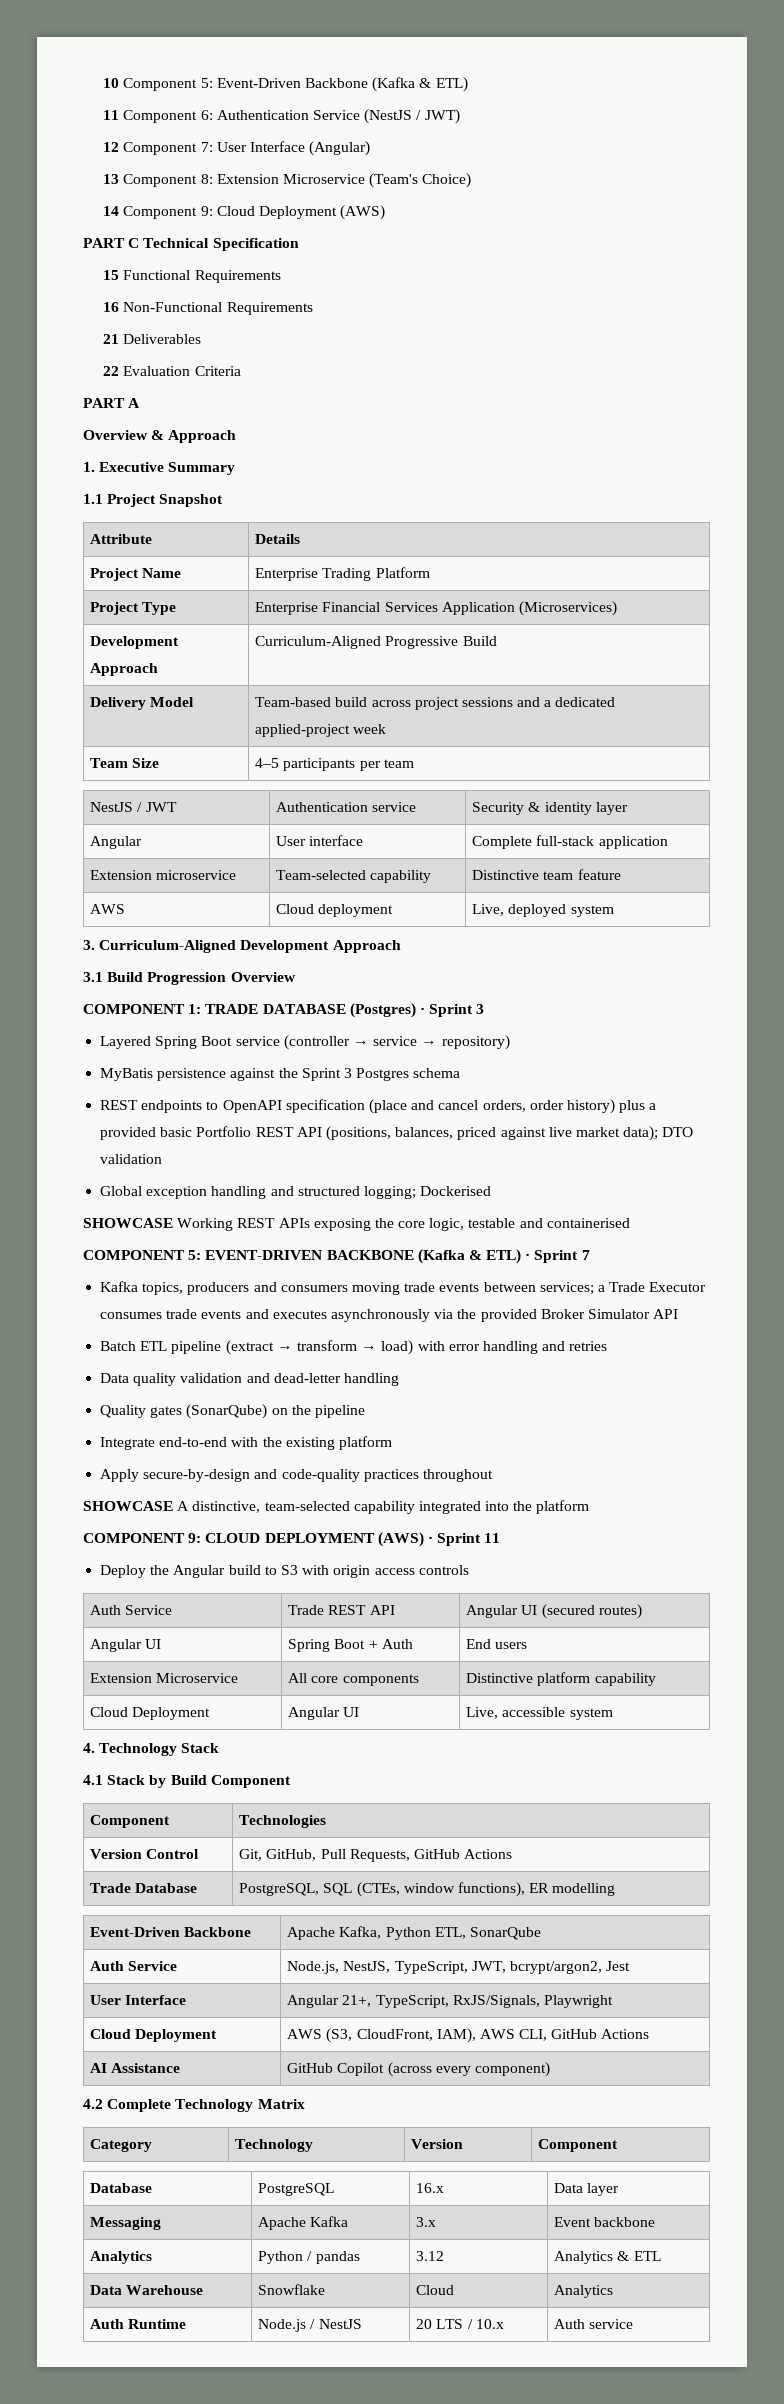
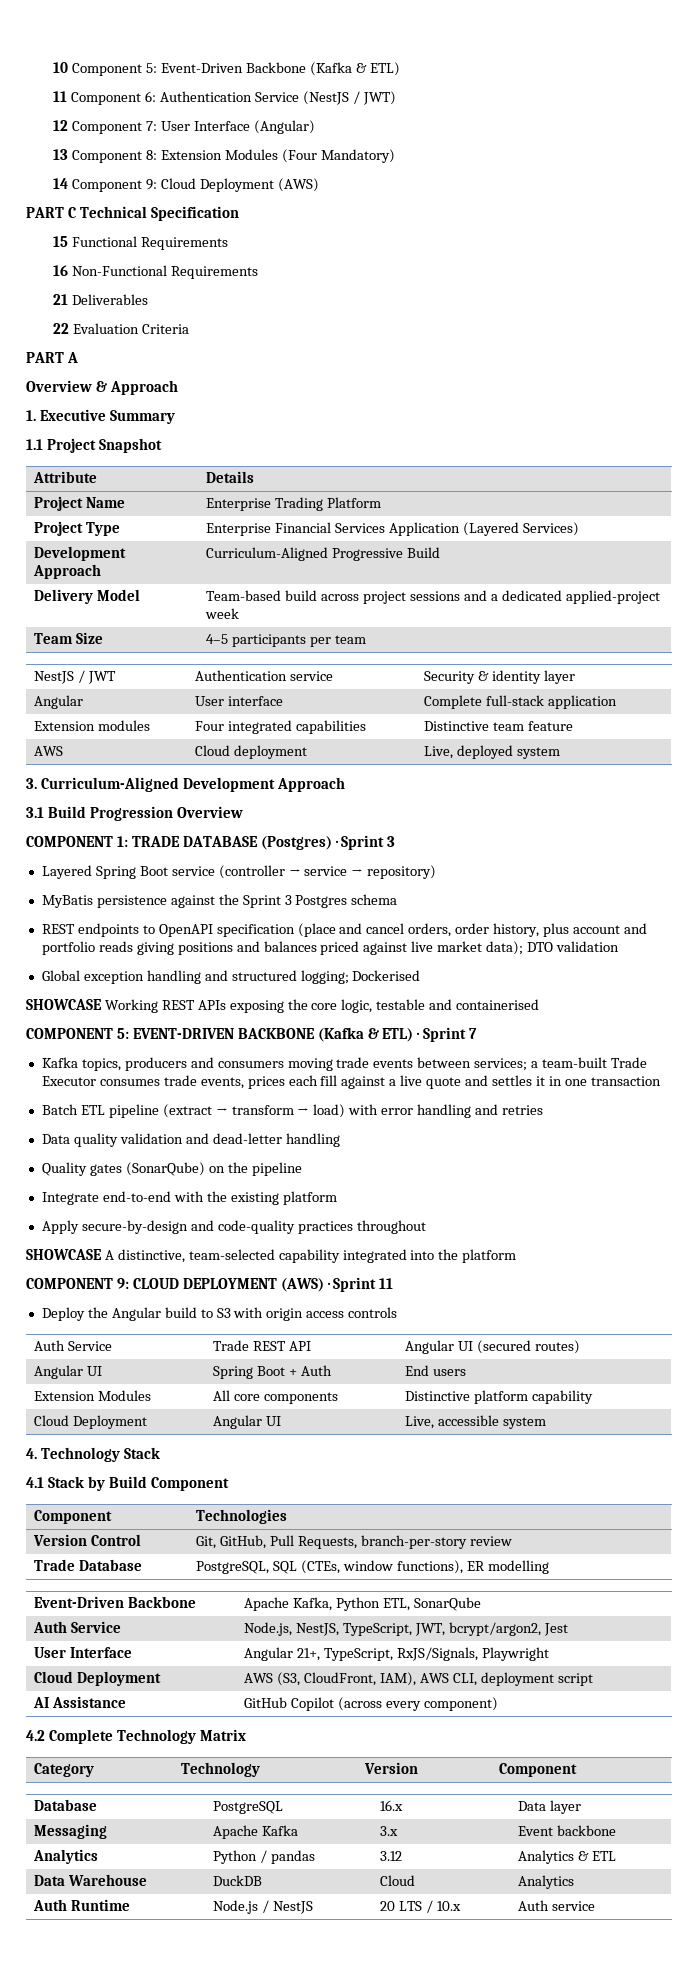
[282,173,472,188] Microservice (Team's Choice) -> [225,149,395,163] Modules (Four Mandatory)
[518,601,617,616] (Microservices) -> [462,522,579,536] (Layered Services)
[156,870,237,880] [276,870,432,883] microservice | Team-selected capability -> [98,720,151,731] [195,720,367,734] modules | Four integrated capabilities
[566,1099,657,1114] [100,1126,454,1141] history) plus a provided basic Portfolio REST API (positions, balances, -> [493,923,647,937] [41,941,317,955] history, plus account and portfolio reads giving positions and balances
(605, 1288) none -> [542,1057,608,1068] team-built
[201,1309,679,1322] events and executes asynchronously via the provided Broker Simulator API -> [200,1075,661,1089] events, prices each fill against a live quote and settles it in one transaction
[156,1673,239,1683] Microservice -> [98,1390,152,1401] Modules
[413,1849,513,1859] GitHub Actions -> [360,1535,512,1549] branch-per-story review
[551,2029,650,2039] GitHub Actions -> [480,1672,593,1686] deployment script
[258,2284,326,2295] Snowflake -> [213,1875,263,1886] DuckDB

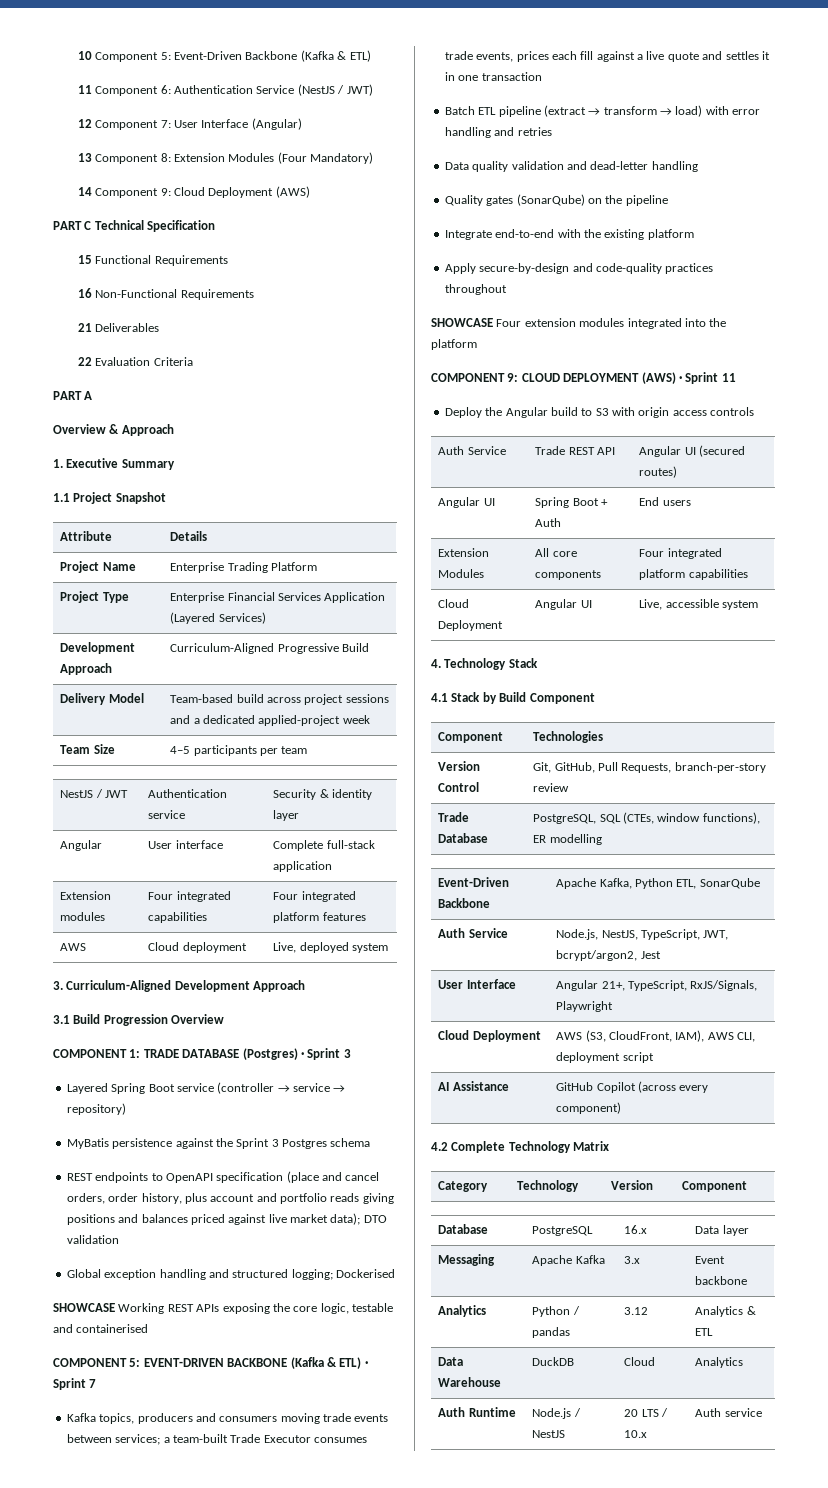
[424,721,574,731] Distinctive team feature -> [273,891,356,902] [273,912,366,923] Four integrated platform features
[104,1249,340,1263] A distinctive, team-selected capability -> [496,318,625,327] Four extension modules
[405,1390,594,1404] Distinctive platform capability -> [639,548,722,559] [639,569,748,580] Four integrated platform capabilities

